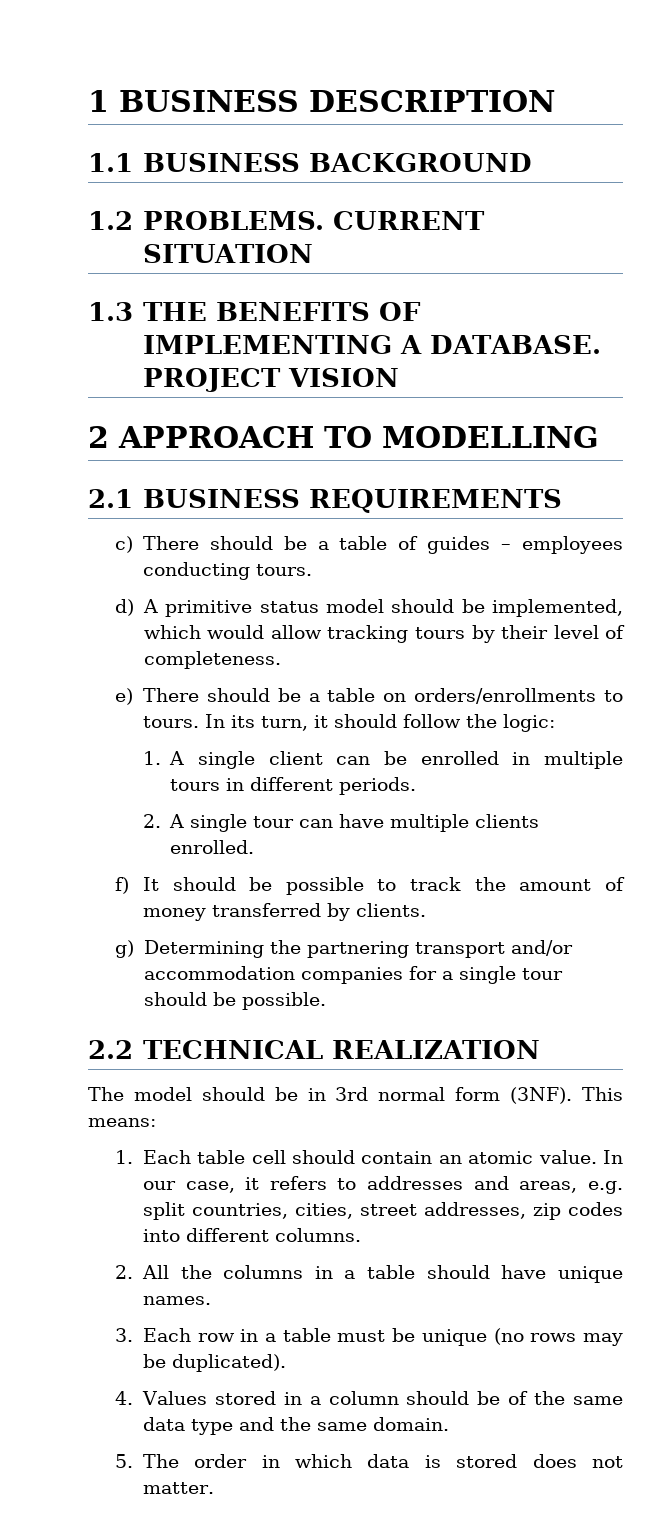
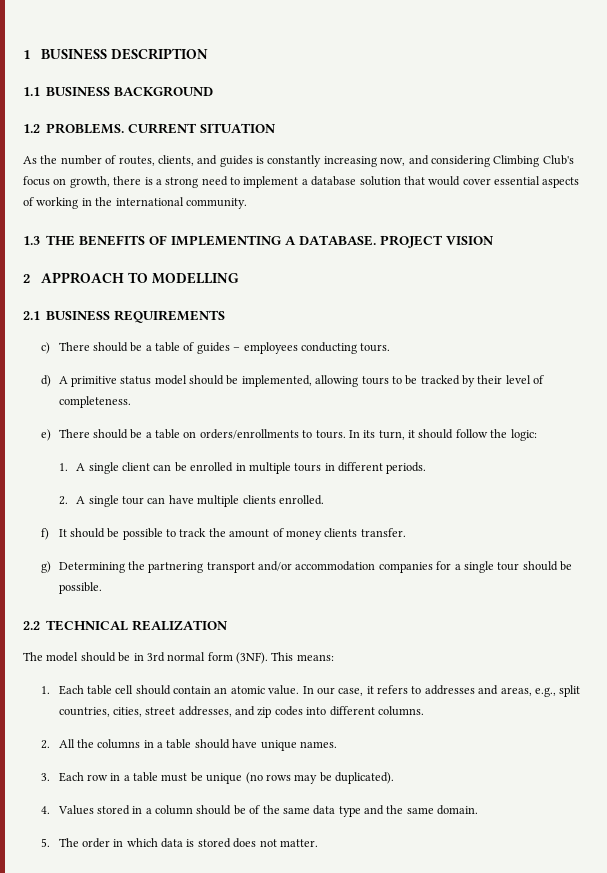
(314, 253) none -> [23,155,574,167] [23,176,580,188] [23,197,247,209] // As the number of routes, clients, and guides is constantly increasing now, and considering Climbing Club's focus on growth, there is a strong need to implement a database solution that would cover essential aspects of working in the international community.
[143,625,465,643] which would allow tracking tours -> [315,375,460,387] allowing tours to be tracked
[211,903,426,921] transferred by clients. -> [324,528,406,537] clients transfer.
[587,1181,623,1194] e.g. -> [534,687,556,697] e.g.,
(526, 1210) none -> [235,706,256,716] and

